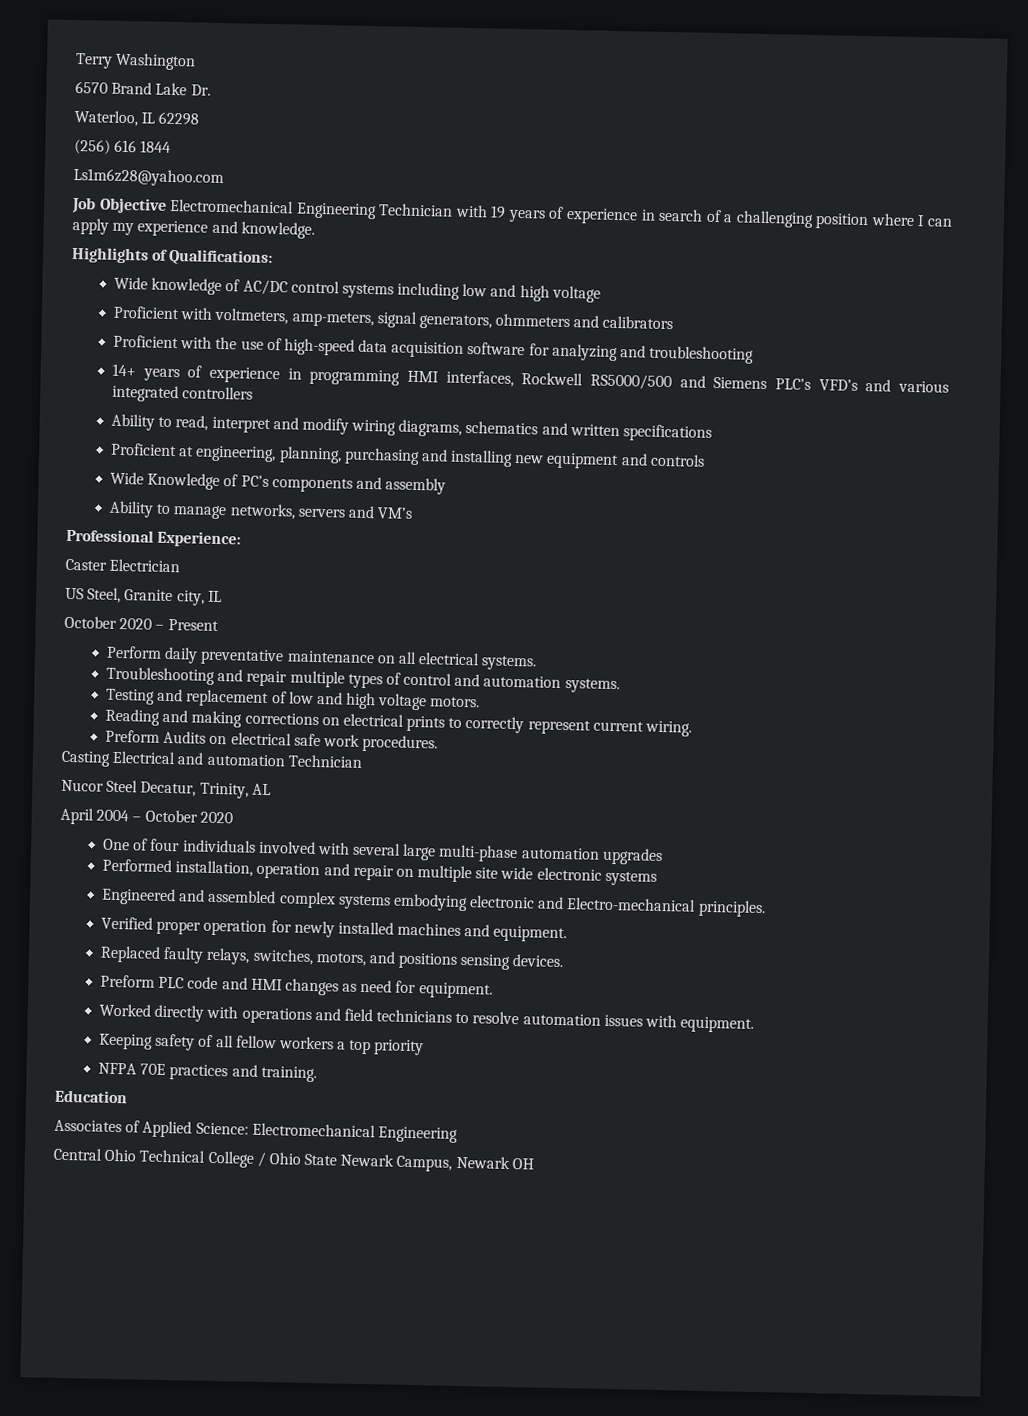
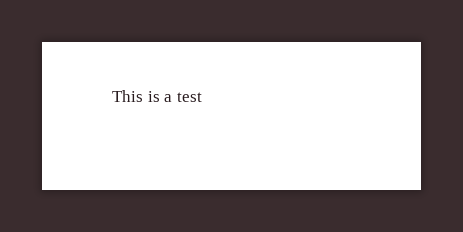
[75,52,197,71] [75,80,211,96] [74,109,200,127] [74,138,172,155] [73,167,224,188] [71,196,952,230] [72,217,315,239] [71,246,274,267] [113,276,601,303] [112,305,674,330] [112,334,755,364] [111,363,949,393] [111,384,254,403] [110,413,713,442] [110,442,705,470] [109,471,447,495] [108,500,414,520] [66,528,242,548] [65,558,181,573] [65,587,222,606] [64,615,219,632] [105,645,538,671] [105,666,620,694] [105,688,481,711] [104,708,693,737] [104,729,439,753] [61,750,362,768] [61,779,271,799] [60,807,233,825] [102,838,663,866] [101,858,657,886] [100,887,766,918] [100,916,568,943] [99,945,565,970] [99,974,493,999] [98,1003,755,1033] [98,1033,425,1056] [97,1062,317,1083] [54,1089,128,1104] [54,1119,458,1143] [53,1147,534,1172] Terry Washington // 6570 Brand Lake Dr. // Waterloo, IL 62298 // (256) 616 1844 // Ls1m6z28@yahoo.com // Job Objective Electromechanical Engineering Technician with 19 years of experience in search of a challenging position where I can apply my experience and knowledge. // Highlights of Qualifications: // Wide knowledge of AC/DC control systems including low and high voltage // Proficient with voltmeters, amp-meters, signal generators, ohmmeters and calibrators // Proficient with the use of high-speed data acquisition software for analyzing and troubleshooting // 14+ years of experience in programming HMI interfaces, Rockwell RS5000/500 and Siemens PLC’s VFD’s and various integrated controllers // Ability to read, interpret and modify wiring diagrams, schematics and written specifications // Proficient at engineering, planning, purchasing and installing new equipment and controls // Wide Knowledge of PC’s components and assembly // Ability to manage networks, servers and VM’s // Professional Experience: // Caster Electrician // US Steel, Granite city, IL // October 2020 – Present // Perform daily preventative maintenance on all electrical systems. // Troubleshooting and repair multiple types of control and automation systems. // Testing and replacement of low and high voltage motors. // Reading and making corrections on electrical prints to correctly represent current wiring. // Preform Audits on electrical safe work procedures. // Casting Electrical and automation Technician // Nucor Steel Decatur, Trinity, AL // April 2004 – October 2020 // One of four individuals involved with several large multi-phase automation upgrades // Performed installation, operation and repair on multiple site wide electronic systems // Engineered and assembled complex systems embodying electronic and Electro-mechanical principles. // Verified proper operation for newly installed machines and equipment. // Replaced faulty relays, switches, motors, and positions sensing devices. // Preform PLC code and HMI changes as need for equipment. // Worked directly with operations and field technicians to resolve automation issues with equipment. // Keeping safety of all fellow workers a top priority // NFPA 70E practices and training. // Education // Associates of Applied Science: Electromechanical Engineering // Central Ohio Technical College / Ohio State Newark Campus, Newark OH -> [112,90,202,102] This is a test

